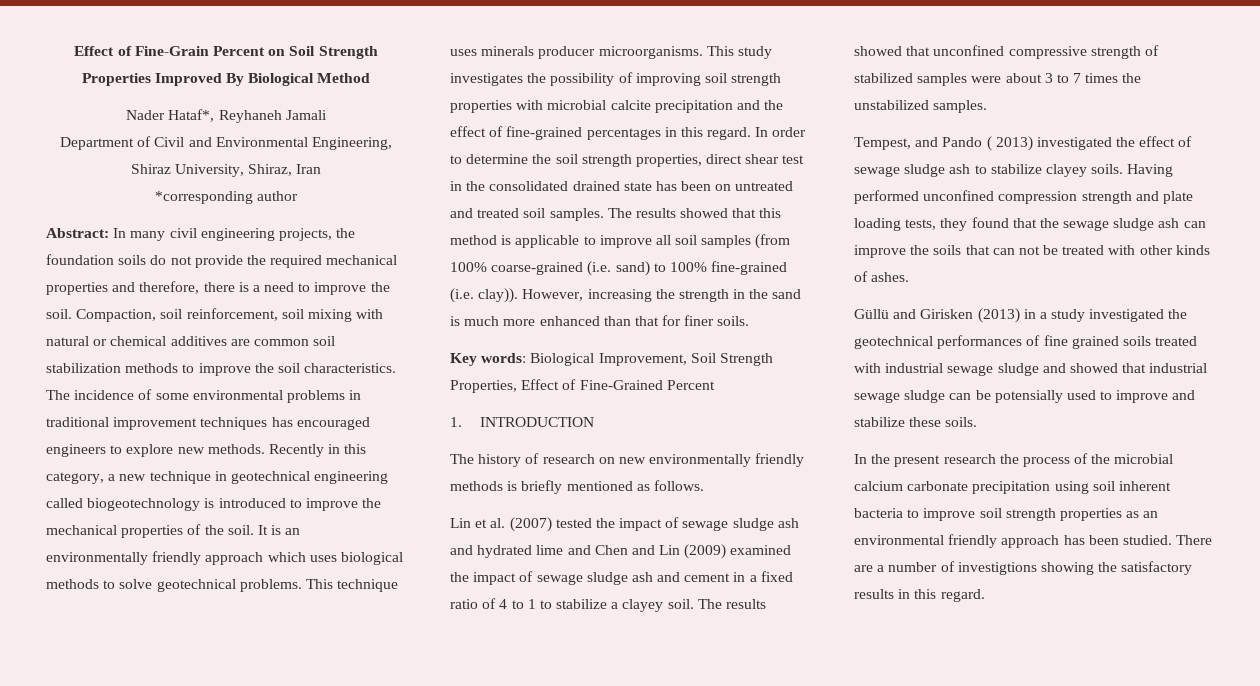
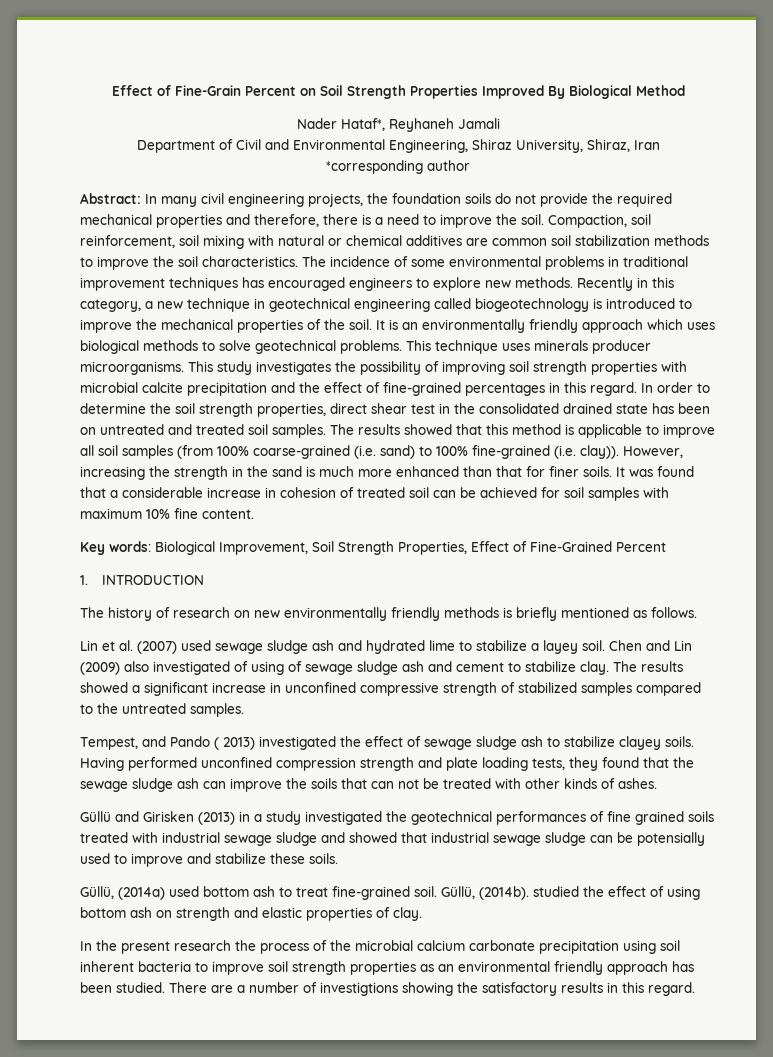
(750, 321) none -> [616,466,694,477] [80,487,669,501] [80,508,254,519] It was found that a considerable increase in cohesion of treated soil can be achieved for soil samples with maximum 10% fine content.
[555,517,680,531] tested the impact of -> [181,640,211,651] used
[567,544,792,559] [450,572,517,585] and Chen and Lin (2009) examined the impact -> [459,640,692,654] [80,661,284,675] to stabilize a layey soil. Chen and Lin (2009) also investigated of using
[733,571,793,582] [450,598,767,612] [854,46,931,56] in a fixed ratio of 4 to 1 to stabilize a clayey soil. The results showed that -> [508,661,683,675] [80,682,281,696] to stabilize clay. The results showed a significant increase in
[971,73,1142,83] [854,100,929,110] were about 3 to 7 times the unstabilized -> [636,682,701,696] [80,703,186,714] compared to the untreated
(978, 422) none -> [80,886,700,900] [80,907,422,921] // Güllü, (2014a) used bottom ash to treat fine-grained soil. Güllü, (2014b). studied the effect of using bottom ash on strength and elastic properties of clay.

